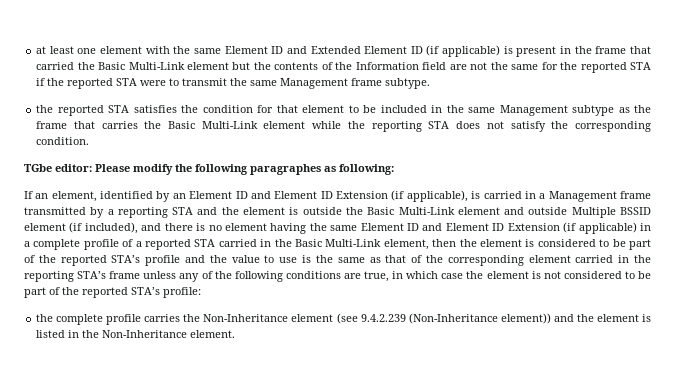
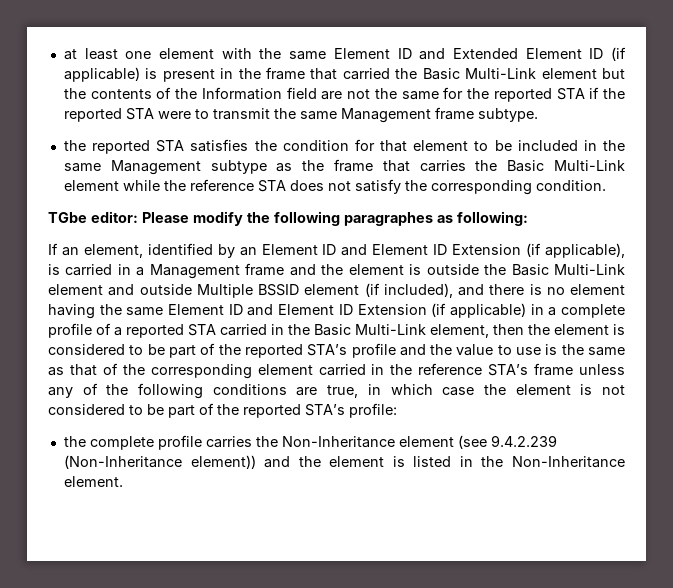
[371,121,422,132] reporting -> [189,179,254,191] reference
[24,207,194,218] transmitted by a reporting STA -> (285, 269) none
[24,271,74,282] reporting -> [418,363,483,375] reference

